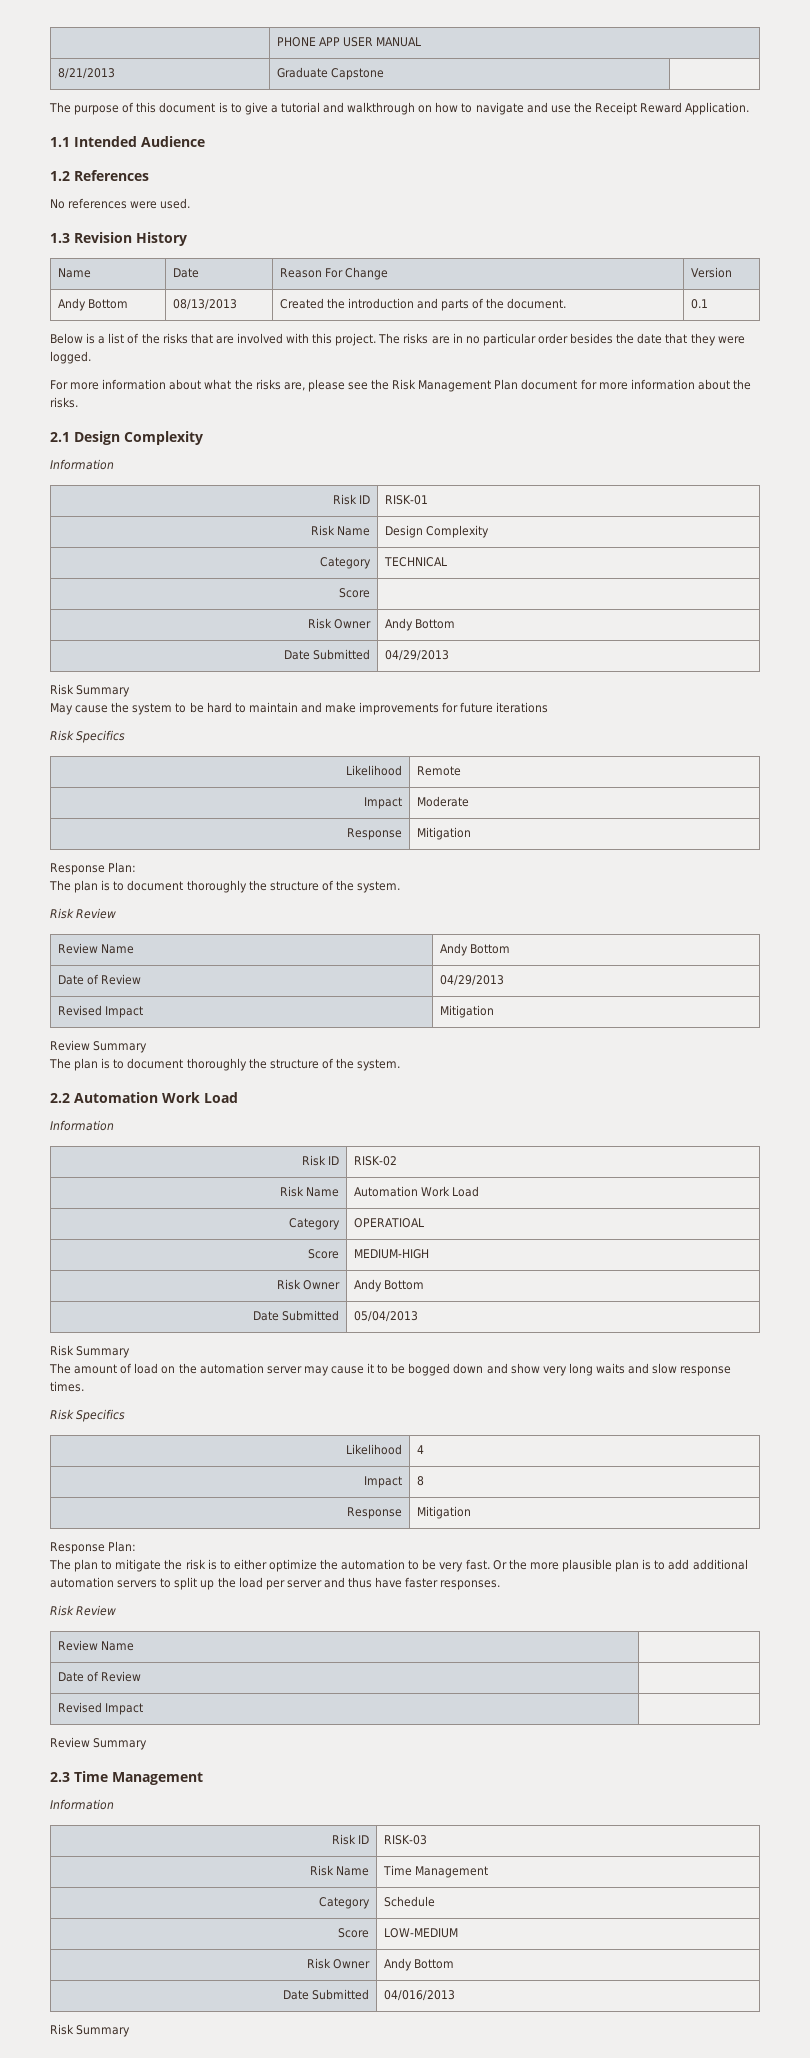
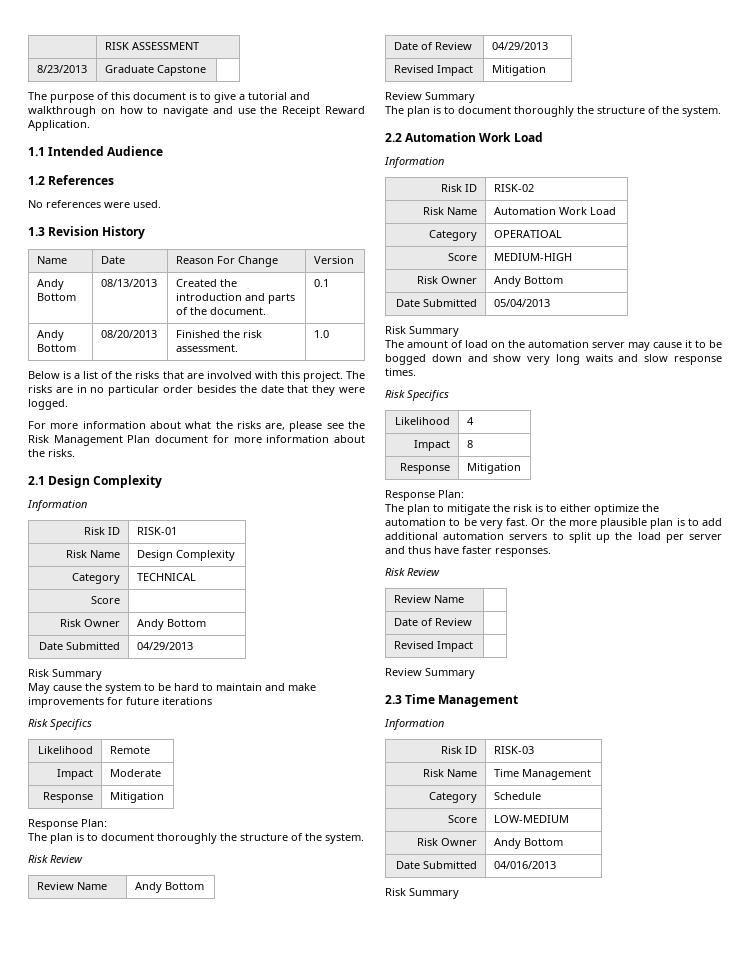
[276,37,421,47] [57,68,115,79] | PHONE APP USER MANUAL // 8/21/2013 -> [104,42,199,50] [36,65,87,73] | RISK ASSESSMENT // 8/23/2013
(708, 304) none -> [36,330,64,341] [36,344,76,352] [100,330,157,338] [175,330,262,338] [175,344,238,352] [313,330,329,338] // Andy Bottom | 08/20/2013 | Finished the risk assessment. | 1.0

